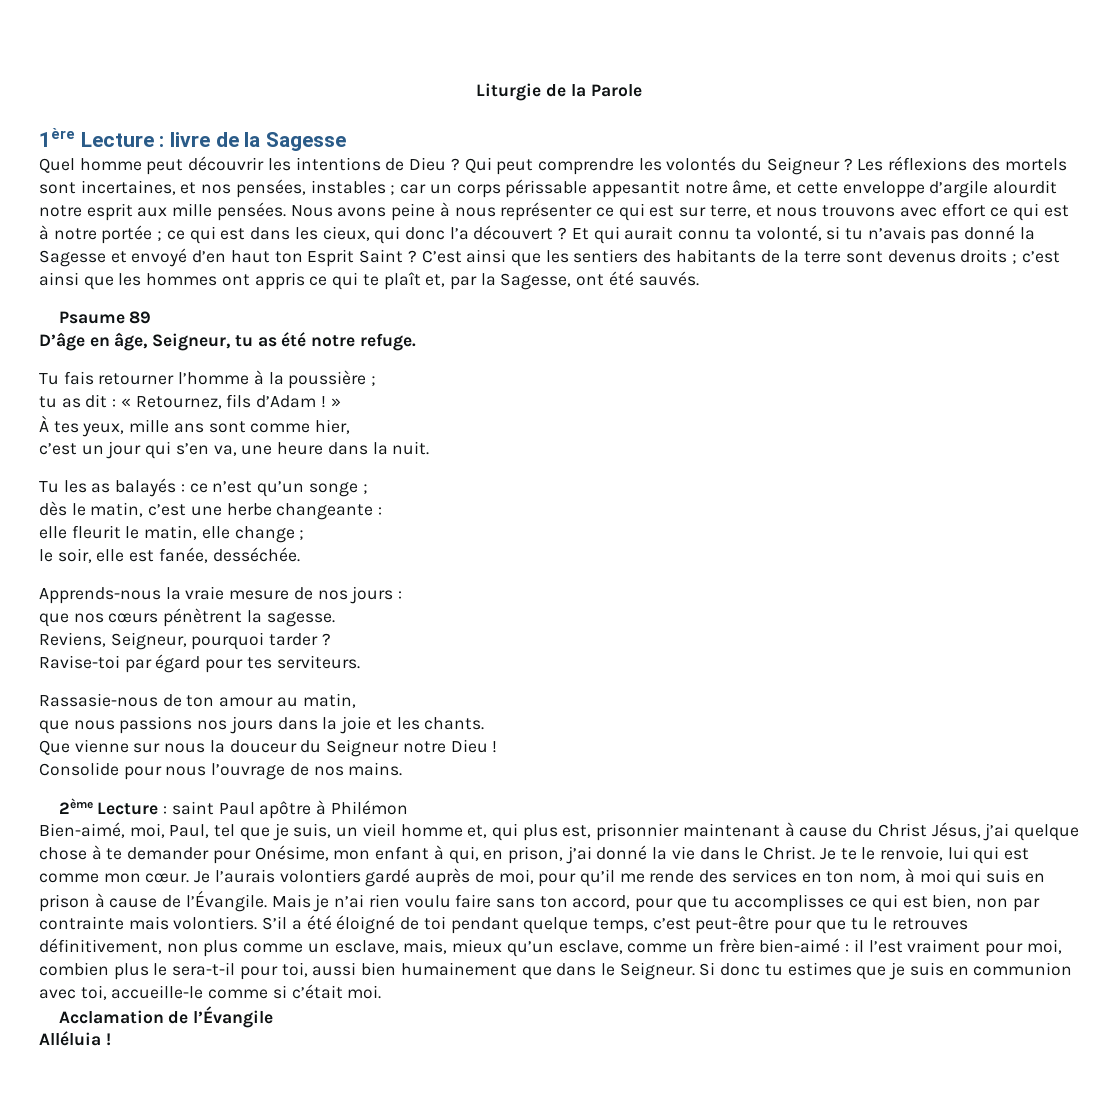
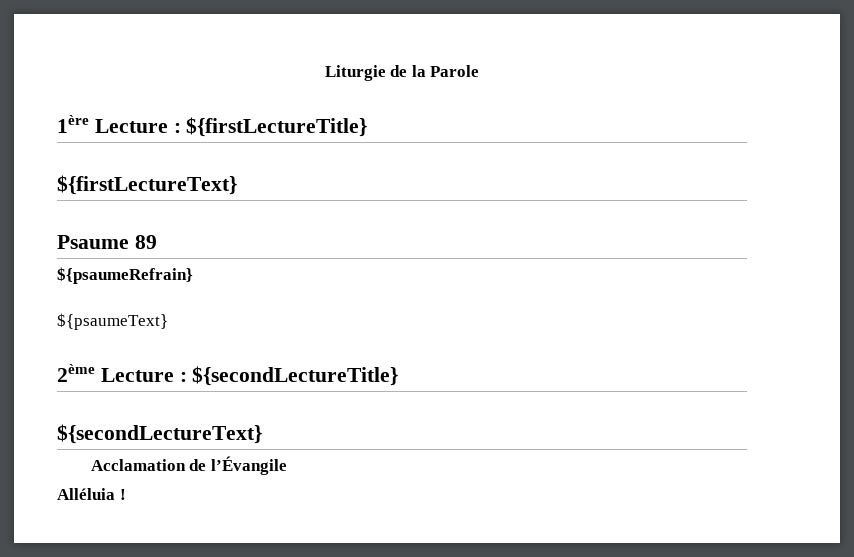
[170,132,347,151] [39,156,1067,175] [39,179,1058,198] [39,202,1069,221] [39,225,1035,244] [39,248,1060,267] [39,271,699,290] [58,311,152,324] [39,332,416,351] [39,370,377,389] [39,394,341,409] [39,415,351,437] [39,441,430,459] [39,478,368,497] [39,501,383,520] [39,525,305,543] [39,547,300,563] [39,586,403,604] [39,608,335,627] [39,632,331,650] [39,654,360,673] [39,693,356,708] [39,716,485,734] [39,739,498,757] [39,762,403,780] [58,798,408,819] [39,822,1079,841] [39,845,1030,864] [39,868,1045,887] [39,890,1040,912] [39,915,969,934] [39,938,1062,957] [39,962,1073,980] [39,984,382,1000] livre de la Sagesse // Quel homme peut découvrir les intentions de Dieu ? Qui peut comprendre les volontés du Seigneur ? Les réflexions des mortels sont incertaines, et nos pensées, instables ; car un corps périssable appesantit notre âme, et cette enveloppe d’argile alourdit notre esprit aux mille pensées. Nous avons peine à nous représenter ce qui est sur terre, et nous trouvons avec effort ce qui est à notre portée ; ce qui est dans les cieux, qui donc l’a découvert ? Et qui aurait connu ta volonté, si tu n’avais pas donné la Sagesse et envoyé d’en haut ton Esprit Saint ? C’est ainsi que les sentiers des habitants de la terre sont devenus droits ; c’est ainsi que les hommes ont appris ce qui te plaît et, par la Sagesse, ont été sauvés. // Psaume 89 // D’âge en âge, Seigneur, tu as été notre refuge. // Tu fais retourner l’homme à la poussière ; // tu as dit : « Retournez, fils d’Adam ! » // À tes yeux, mille ans sont comme hier, // c’est un jour qui s’en va, une heure dans la nuit. // Tu les as balayés : ce n’est qu’un songe ; // dès le matin, c’est une herbe changeante : // elle fleurit le matin, elle change ; // le soir, elle est fanée, desséchée. // Apprends-nous la vraie mesure de nos jours : // que nos cœurs pénètrent la sagesse. // Reviens, Seigneur, pourquoi tarder ? // Ravise-toi par égard pour tes serviteurs. // Rassasie-nous de ton amour au matin, // que nous passions nos jours dans la joie et les chants. // Que vienne sur nous la douceur du Seigneur notre Dieu ! // Consolide pour nous l’ouvrage de nos mains. // 2ème Lecture : saint Paul apôtre à Philémon // Bien-aimé, moi, Paul, tel que je suis, un vieil homme et, qui plus est, prisonnier maintenant à cause du Christ Jésus, j’ai quelque chose à te demander pour Onésime, mon enfant à qui, en prison, j’ai donné la vie dans le Christ. Je te le renvoie, lui qui est comme mon cœur. Je l’aurais volontiers gardé auprès de moi, pour qu’il me rende des services en ton nom, à moi qui suis en prison à cause de l’Évangile. Mais je n’ai rien voulu faire sans ton accord, pour que tu accomplisses ce qui est bien, non par contrainte mais volontiers. S’il a été éloigné de toi pendant quelque temps, c’est peut-être pour que tu le retrouves définitivement, non plus comme un esclave, mais, mieux qu’un esclave, comme un frère bien-aimé : il l’est vraiment pour moi, combien plus le sera-t-il pour toi, aussi bien humainement que dans le Seigneur. Si donc tu estimes que je suis en communion avec toi, accueille-le comme si c’était moi. -> [186,117,368,137] [57,175,237,195] [57,235,157,249] [57,267,193,284] [57,313,168,330] [57,364,399,386] [57,424,262,444] ${firstLectureTitle} // ${firstLectureText} // Psaume 89 // ${psaumeRefrain} // ${psaumeText} // 2ème Lecture : ${secondLectureTitle} // ${secondLectureText}

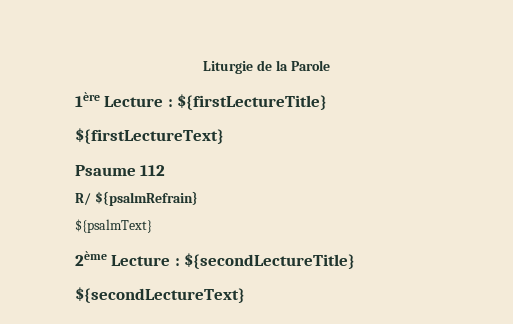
[134,235,157,249] [57,267,193,284] [57,313,168,330] 89 // ${psaumeRefrain} // ${psaumeText} -> [140,165,166,176] [75,191,198,206] [75,219,152,233] 112 // R/ ${psalmRefrain} // ${psalmText}
[90,456,287,475] [57,488,126,500] // Acclamation de l’Évangile // Alléluia ! -> (245, 295) none

